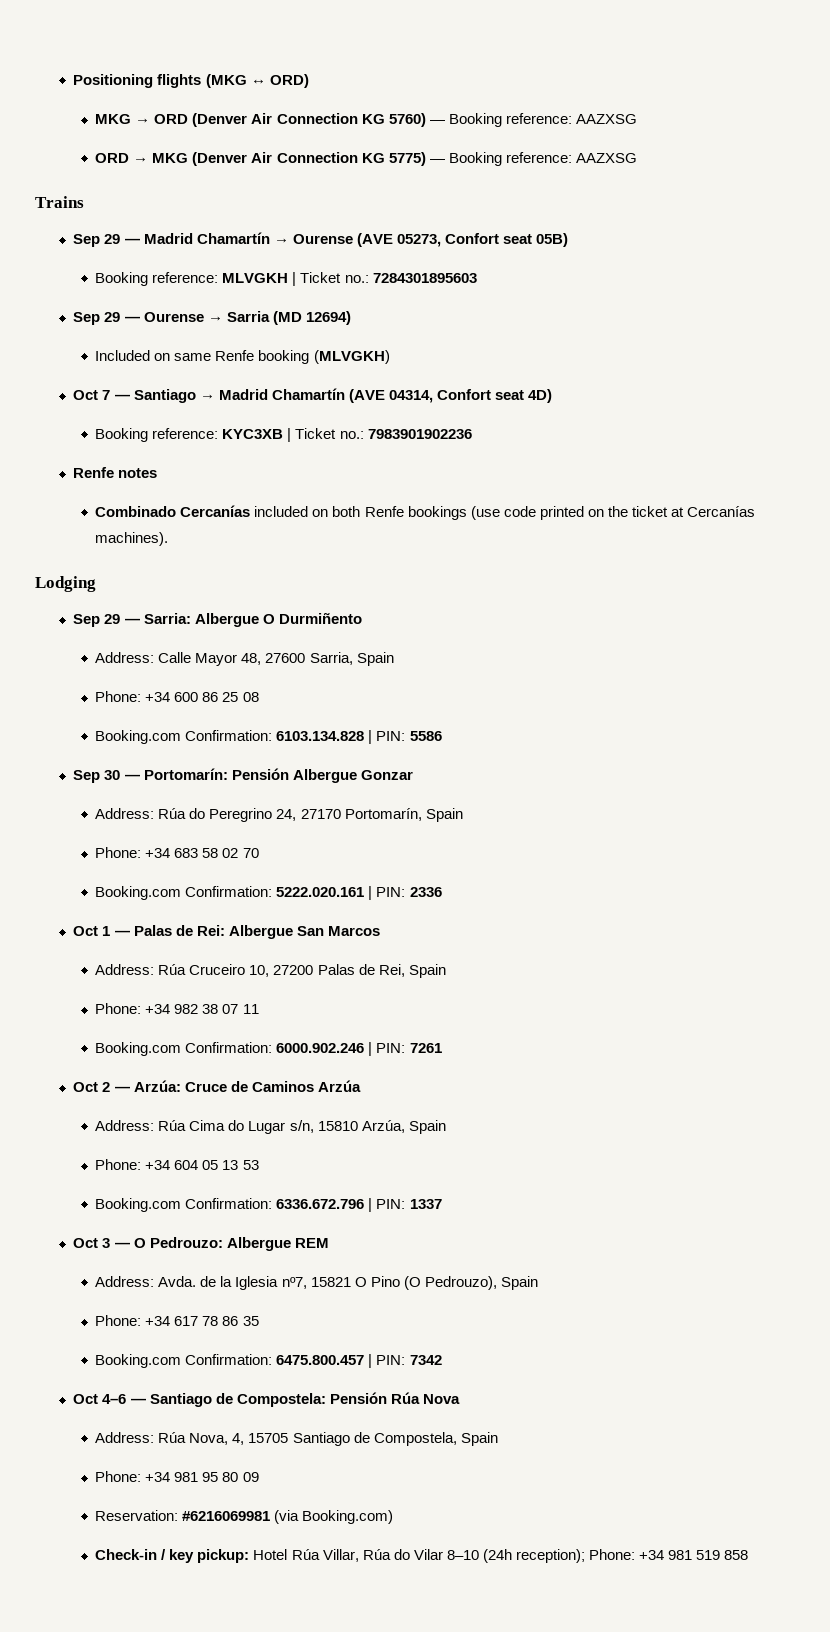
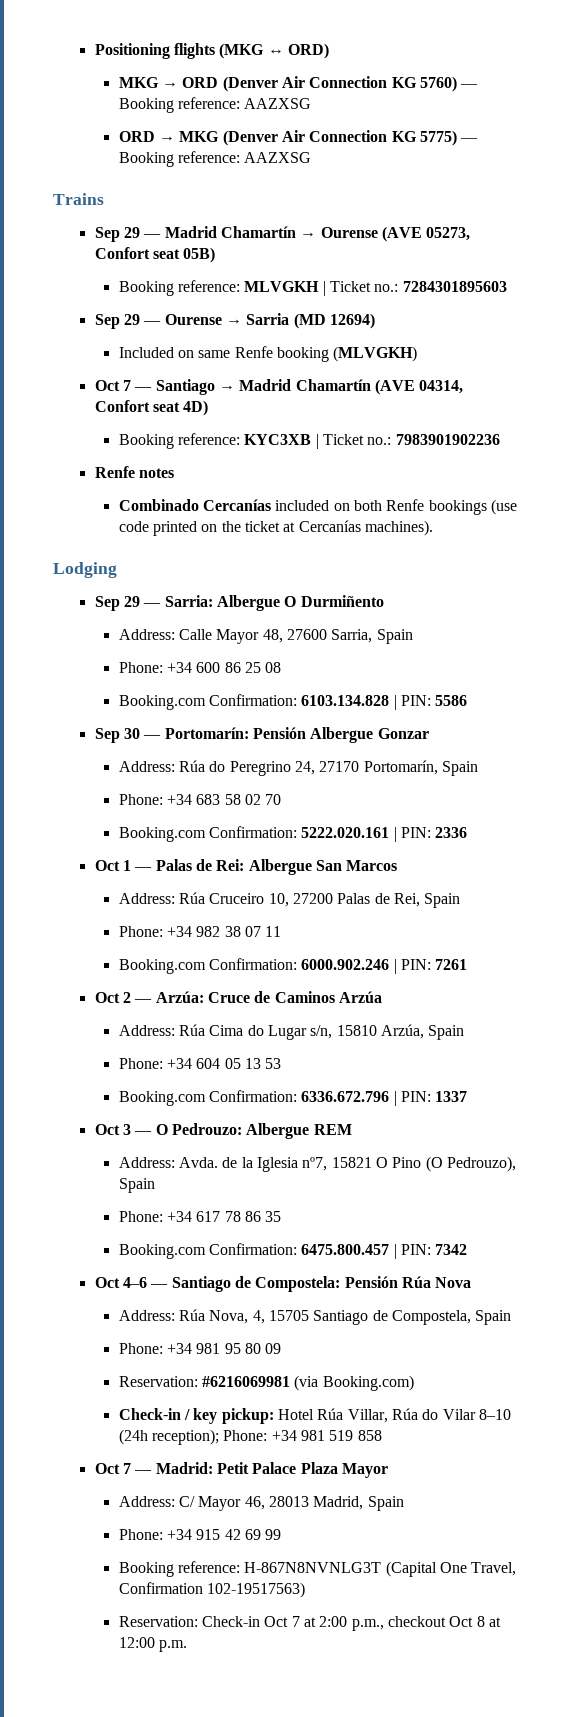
(749, 1555) none -> [94,1462,388,1478] [118,1496,404,1511] [118,1529,282,1540] [118,1561,517,1577] [118,1582,306,1598] [118,1616,501,1631] [118,1637,188,1652] // Oct 7 — Madrid: Petit Palace Plaza Mayor // Address: C/ Mayor 46, 28013 Madrid, Spain // Phone: +34 915 42 69 99 // Booking reference: H-867N8NVNLG3T (Capital One Travel, Confirmation 102-19517563) // Reservation: Check-in Oct 7 at 2:00 p.m., checkout Oct 8 at 12:00 p.m.

